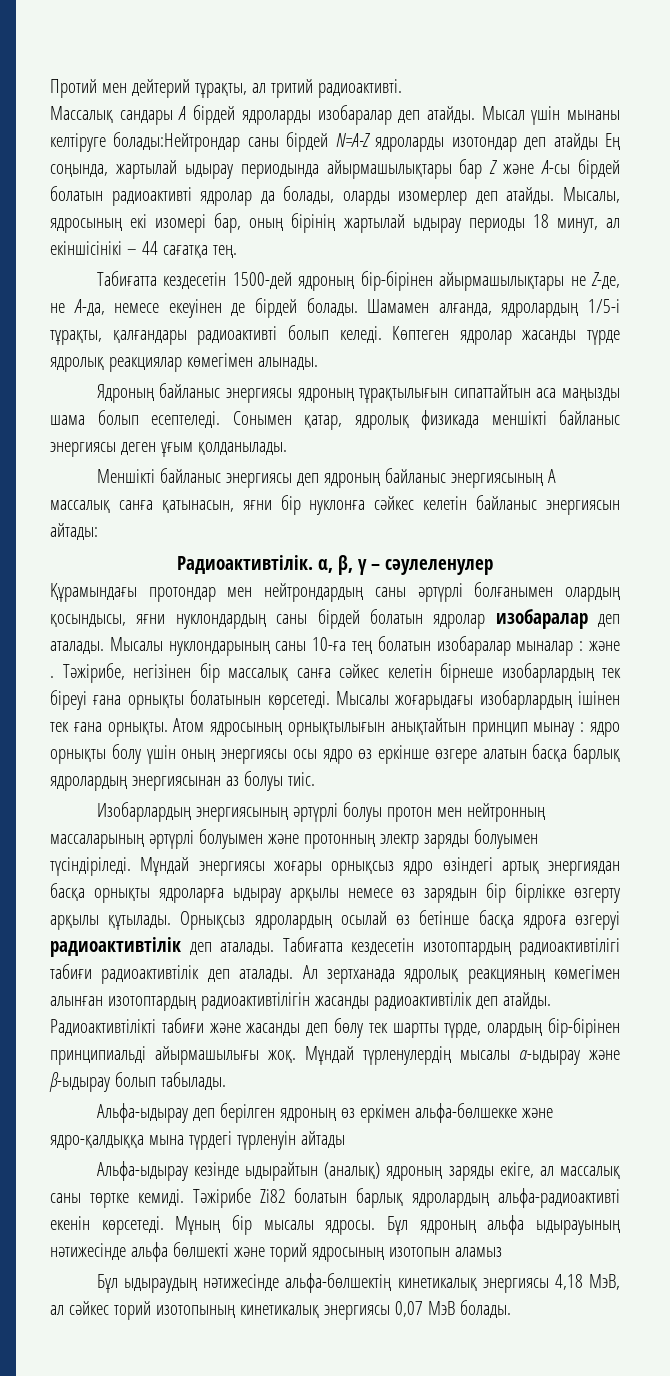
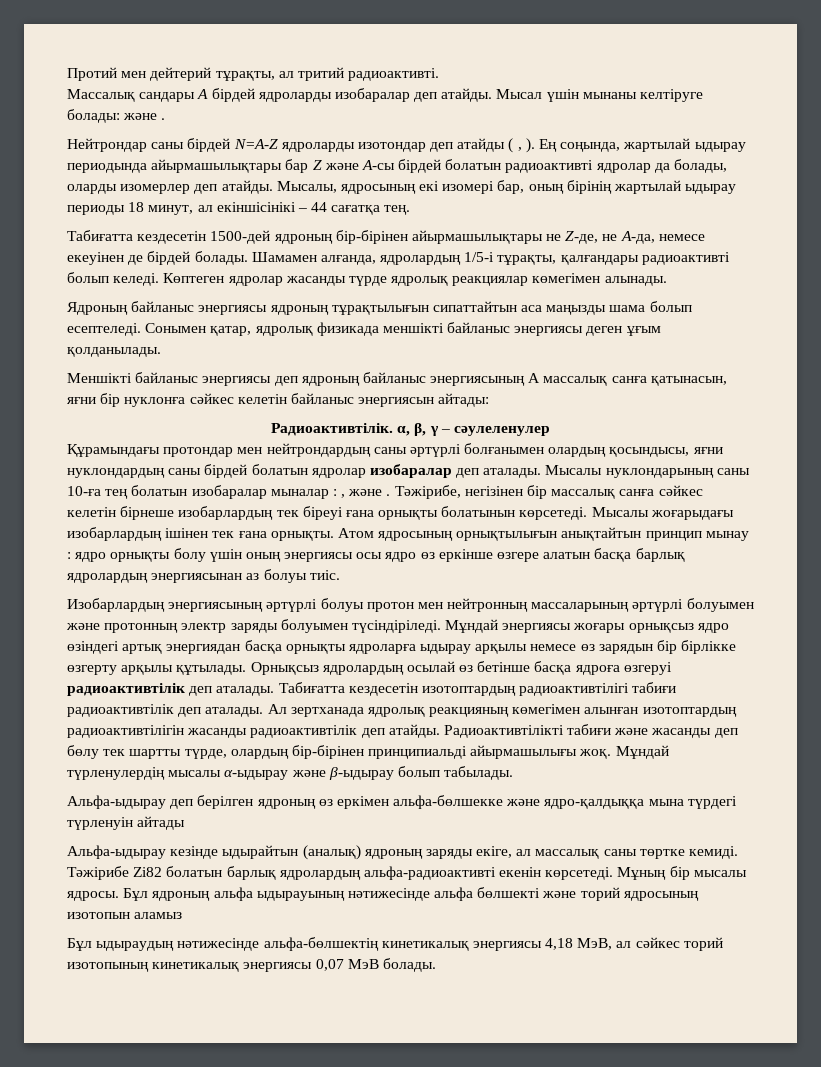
[113,132,241,152] болады:Нейтрондар -> [67,109,166,123] [67,138,147,152] болады: және . // Нейтрондар
(598, 141) none -> [508,138,535,153] ( , ).
(584, 646) none -> [341,494,346,498] ,

